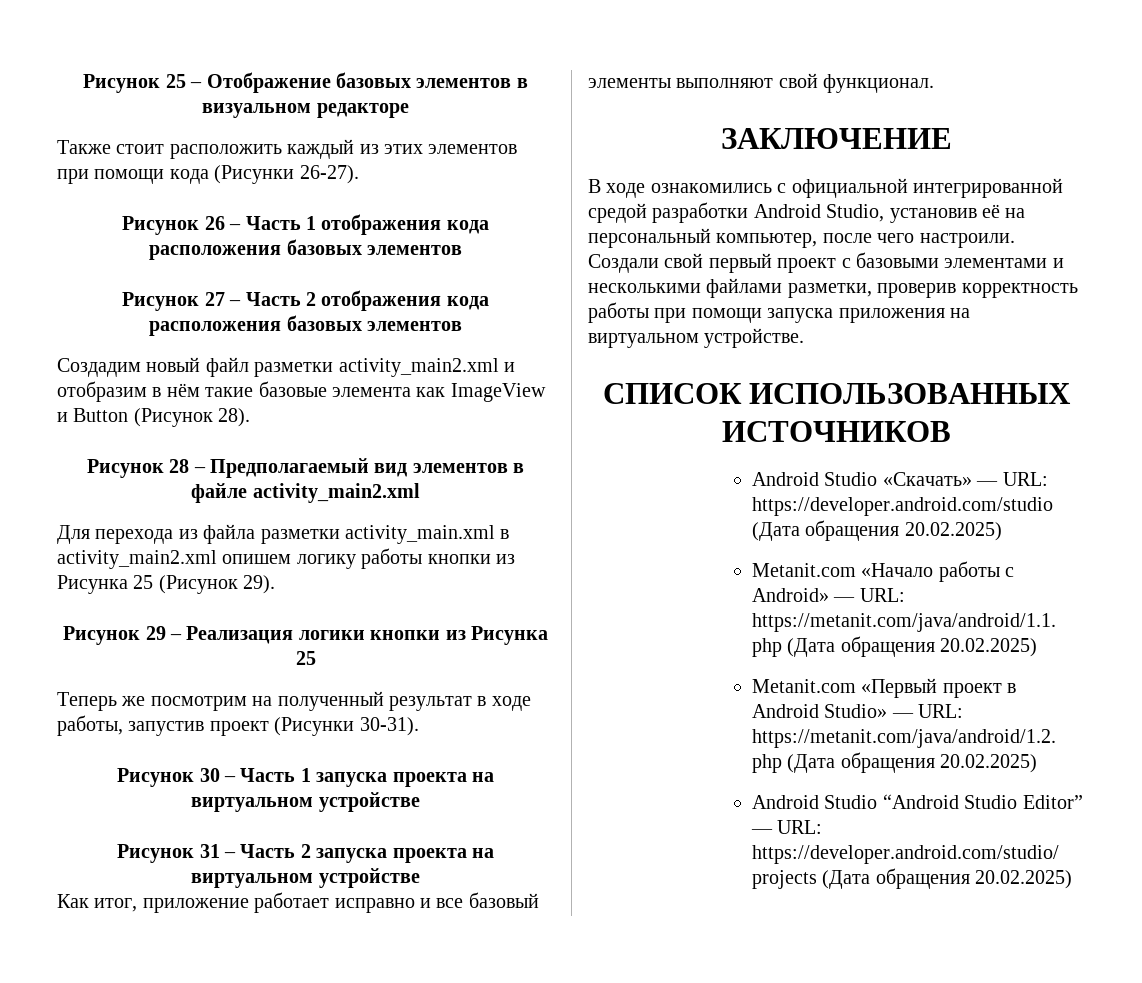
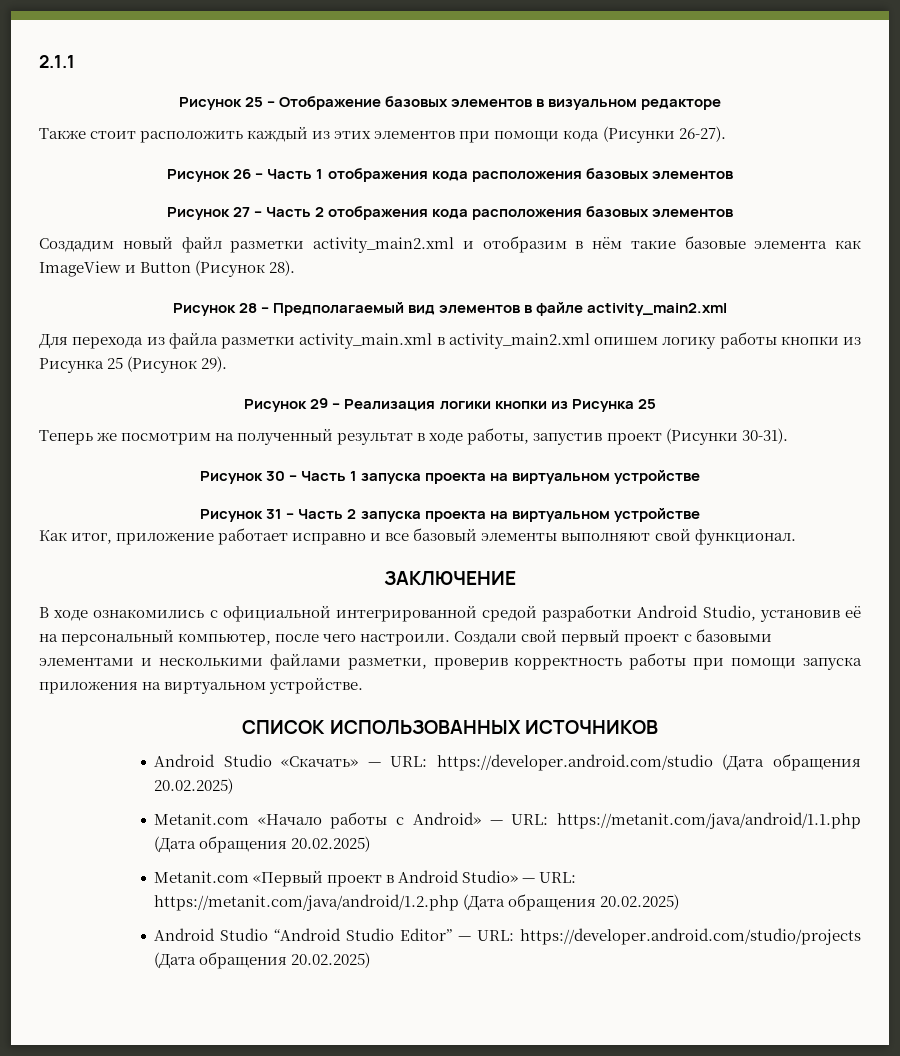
(83, 83) none -> [39,55,75,68] 2.1.1 //

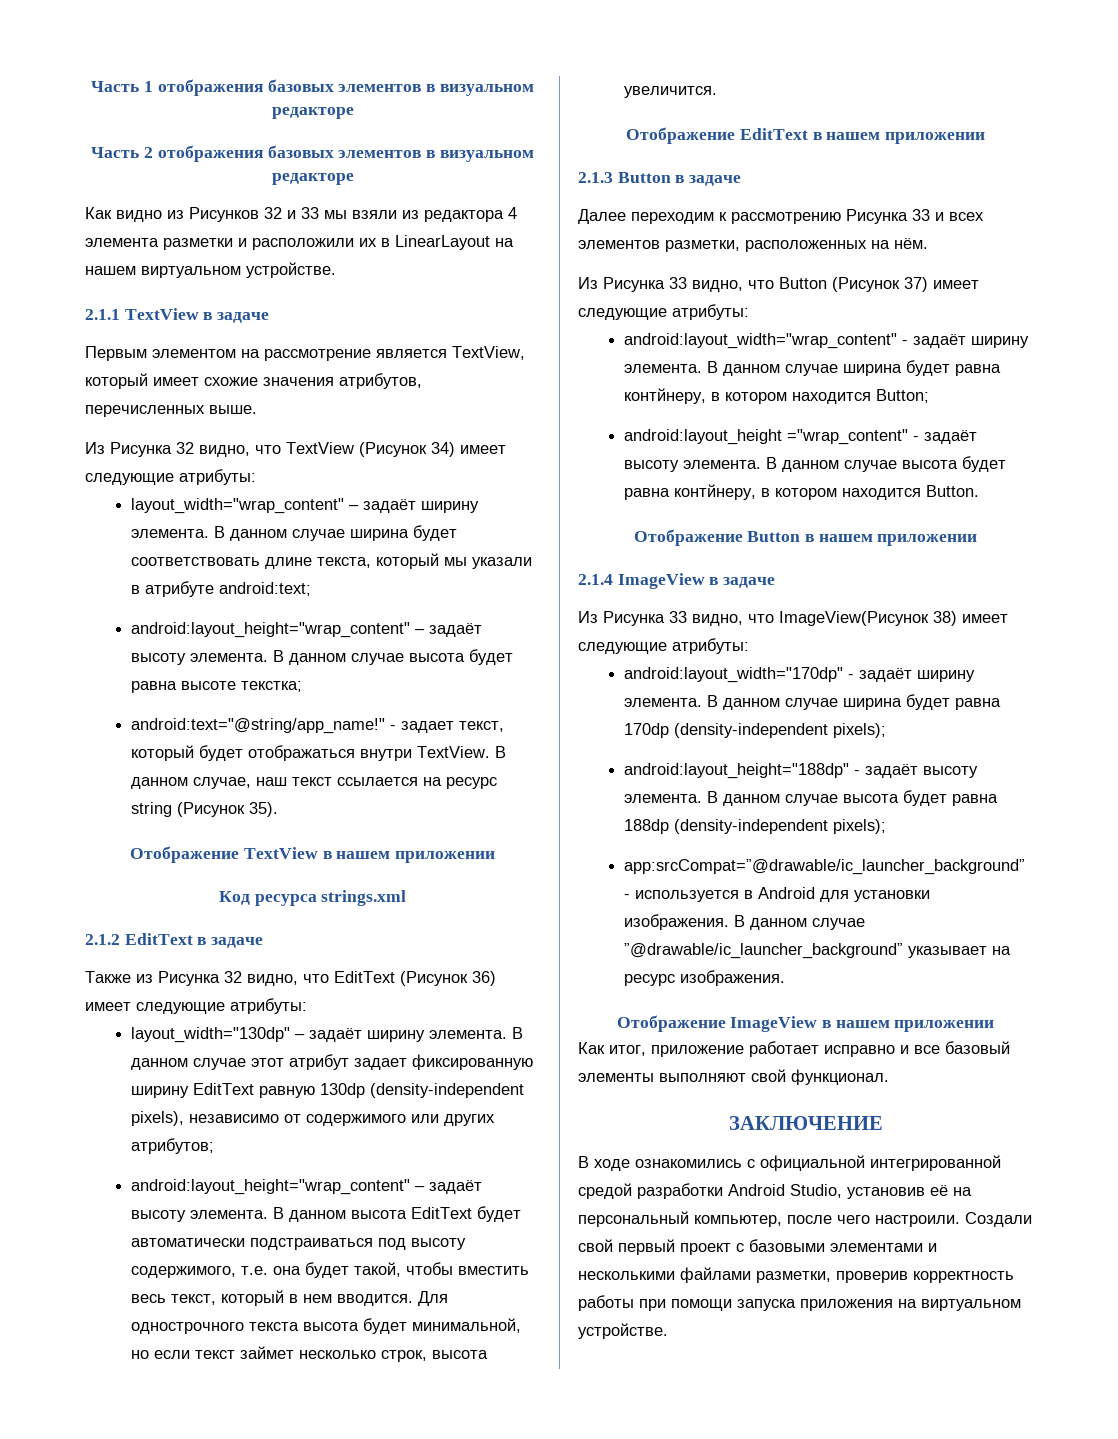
[39,55,75,68] [178,96,722,110] [39,126,726,143] [167,168,733,182] [166,207,262,220] 2.1.1 // Рисунок 25 – Отображение базовых элементов в визуальном редакторе // Также стоит расположить каждый из этих элементов при помощи кода (Рисунки 26-27). // Рисунок 26 – Часть 1 отображения кода расположения базовых элементов // Рисунок 27 – -> [91,79,534,96] [271,107,354,119] Часть 1 отображения базовых элементов в визуальном редакторе //
[432,206,734,220] [39,236,861,253] [39,260,296,277] [172,302,728,316] [39,332,861,349] [39,356,228,373] [244,398,656,412] [39,428,788,445] [199,470,701,484] [200,508,700,522] кода расположения базовых элементов // Создадим новый файл разметки activity_main2.xml и отобразим в нём такие базовые элемента как ImageView и Button (Рисунок 28). // Рисунок 28 – Предполагаемый вид элементов в файле activity_main2.xml // Для перехода из файла разметки activity_main.xml в activity_main2.xml опишем логику работы кнопки из Рисунка 25 (Рисунок 29). // Рисунок 29 – Реализация логики кнопки из Рисунка 25 // Теперь же посмотрим на полученный результат в ходе работы, запустив проект (Рисунки 30-31). // Рисунок 30 – Часть 1 запуска проекта на виртуальном устройстве // Рисунок 31 – Часть 2 запуска проекта на виртуальном устройстве -> [267,145,534,162] [271,173,354,185] [85,207,517,222] [85,235,514,250] [85,262,336,278] [85,308,270,323] [85,346,525,361] [85,373,422,389] [85,405,257,417] [85,442,506,457] [85,469,256,485] [130,498,479,514] [130,525,457,541] [130,553,532,569] [130,581,311,597] [130,622,482,638] [130,649,513,665] [130,681,302,693] [130,718,504,734] [130,745,506,761] [130,777,497,789] [130,802,278,817] [130,846,495,863] [218,890,407,906] [85,933,264,948] [85,971,496,986] [85,998,307,1014] [130,1027,523,1043] [130,1054,533,1070] [130,1083,524,1098] [130,1111,495,1126] [130,1138,214,1154] [130,1179,482,1195] [130,1206,521,1222] [130,1238,466,1250] [130,1262,529,1278] [130,1290,448,1306] [130,1318,521,1334] [130,1346,488,1362] [623,86,717,98] [626,127,985,144] [578,172,742,186] [578,209,984,224] [578,238,928,252] [578,277,979,292] [578,304,749,320] [623,333,1029,349] [623,360,1001,376] [623,388,929,404] [623,429,977,445] [623,456,1006,472] [623,484,979,500] [633,529,978,546] [578,573,776,589] [578,611,1008,626] [578,638,749,654] [623,667,975,683] [623,694,1001,710] [623,723,886,738] [623,763,978,779] [623,790,998,806] [623,819,886,834] [623,859,1025,875] [623,887,930,902] [623,914,865,930] [623,943,1011,959] [623,970,785,986] [616,1015,995,1032] базовых элементов в визуальном редакторе // Как видно из Рисунков 32 и 33 мы взяли из редактора 4 элемента разметки и расположили их в LinearLayout на нашем виртуальном устройстве. // 2.1.1 TextView в задаче // Первым элементом на рассмотрение является TextView, который имеет схожие значения атрибутов, перечисленных выше. // Из Рисунка 32 видно, что TextView (Рисунок 34) имеет следующие атрибуты: // layout_width="wrap_content" – задаёт ширину элемента. В данном случае ширина будет соответствовать длине текста, который мы указали в атрибуте android:text; // android:layout_height="wrap_content" – задаёт высоту элемента. В данном случае высота будет равна высоте текстка; // android:text="@string/app_name!" - задает текст, который будет отображаться внутри TextView. В данном случае, наш текст ссылается на ресурс string (Рисунок 35). // Отображение TextView в нашем приложении // Код ресурса strings.xml // 2.1.2 EditText в задаче // Также из Рисунка 32 видно, что EditText (Рисунок 36) имеет следующие атрибуты: // layout_width="130dp" – задаёт ширину элемента. В данном случае этот атрибут задает фиксированную ширину EditText равную 130dp (density-independent pixels), независимо от содержимого или других атрибутов; // android:layout_height="wrap_content" – задаёт высоту элемента. В данном высота EditText будет автоматически подстраиваться под высоту содержимого, т.е. она будет такой, чтобы вместить весь текст, который в нем вводится. Для однострочного текста высота будет минимальной, но если текст займет несколько строк, высота увеличится. // Отображение EditText в нашем приложении // 2.1.3 Button в задаче // Далее переходим к рассмотрению Рисунка 33 и всех элементов разметки, расположенных на нём. // Из Рисунка 33 видно, что Button (Рисунок 37) имеет следующие атрибуты: // android:layout_width="wrap_content" - задаёт ширину элемента. В данном случае ширина будет равна контйнеру, в котором находится Button; // android:layout_height ="wrap_content" - задаёт высоту элемента. В данном случае высота будет равна контйнеру, в котором находится Button. // Отображение Button в нашем приложении // 2.1.4 ImageView в задаче // Из Рисунка 33 видно, что ImageView(Рисунок 38) имеет следующие атрибуты: // android:layout_width="170dp" - задаёт ширину элемента. В данном случае ширина будет равна 170dp (density-independent pixels); // android:layout_height="188dp" - задаёт высоту элемента. В данном случае высота будет равна 188dp (density-independent pixels); // app:srcCompat=”@drawable/ic_launcher_background” - используется в Android для установки изображения. В данном случае ”@drawable/ic_launcher_background” указывает на ресурс изображения. // Отображение ImageView в нашем приложении
[242,720,658,735] [154,754,861,771] [154,778,234,794] [154,812,861,829] [154,836,371,853] [154,870,577,887] [154,894,680,911] [154,928,861,945] [154,952,371,969] // СПИСОК ИСПОЛЬЗОВАННЫХ ИСТОЧНИКОВ // Android Studio «Скачать» — URL: https://developer.android.com/studio (Дата обращения 20.02.2025) // Metanit.com «Начало работы с Android» — URL: https://metanit.com/java/android/1.1.php (Дата обращения 20.02.2025) // Metanit.com «Первый проект в Android Studio» — URL: https://metanit.com/java/android/1.2.php (Дата обращения 20.02.2025) // Android Studio “Android Studio Editor” — URL: https://developer.android.com/studio/projects (Дата обращения 20.02.2025) -> (668, 1331) none

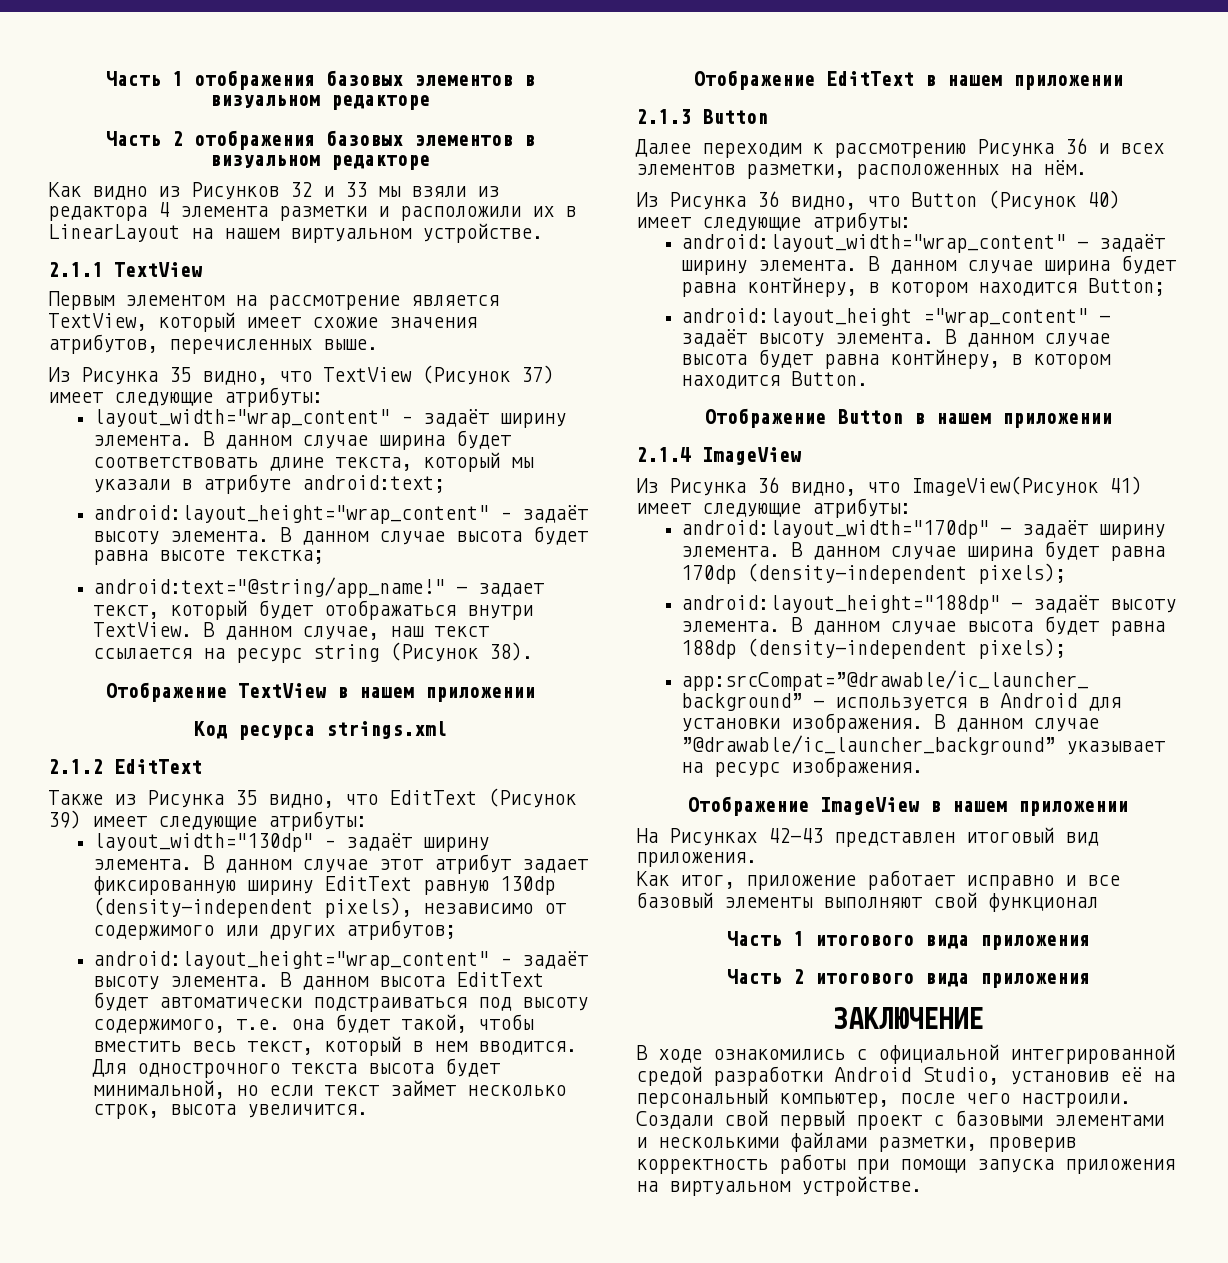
[203,312,270,323] в задаче -> (202, 269) none
[176,442,194,454] 32 -> [169,367,191,382] 35
[431,442,455,457] 34) -> [521,365,554,384] 37)
[248,802,278,817] 35). -> [489,642,534,661] 38).
[197,937,264,948] в задаче -> (202, 766) none
[224,971,242,983] 32 -> [235,790,257,805] 35
[472,971,496,986] 36) -> [48,810,81,829] 39)
[675,175,742,186] в задаче -> (768, 116) none
[912,209,930,221] 33 -> [1065,138,1087,154] 36
[669,277,687,289] 33 -> [757,191,779,207] 36
[904,277,928,292] 37) -> [1087,190,1120,209] 40)
[709,577,776,588] [578,611,687,626] в задаче // Из Рисунка 33 -> [636,477,779,496] // Из Рисунка 36
[933,611,957,626] 38) -> [1109,476,1142,495] 41)
(995, 1026) none -> [636,827,1099,847] [636,852,757,867] // На Рисунках 42-43 представлен итоговый вид приложения.
[791,1069,889,1085] функционал. -> [988,893,1098,912] [726,931,1090,950] [726,969,1090,988] функционал // Часть 1 итогового вида приложения // Часть 2 итогового вида приложения

